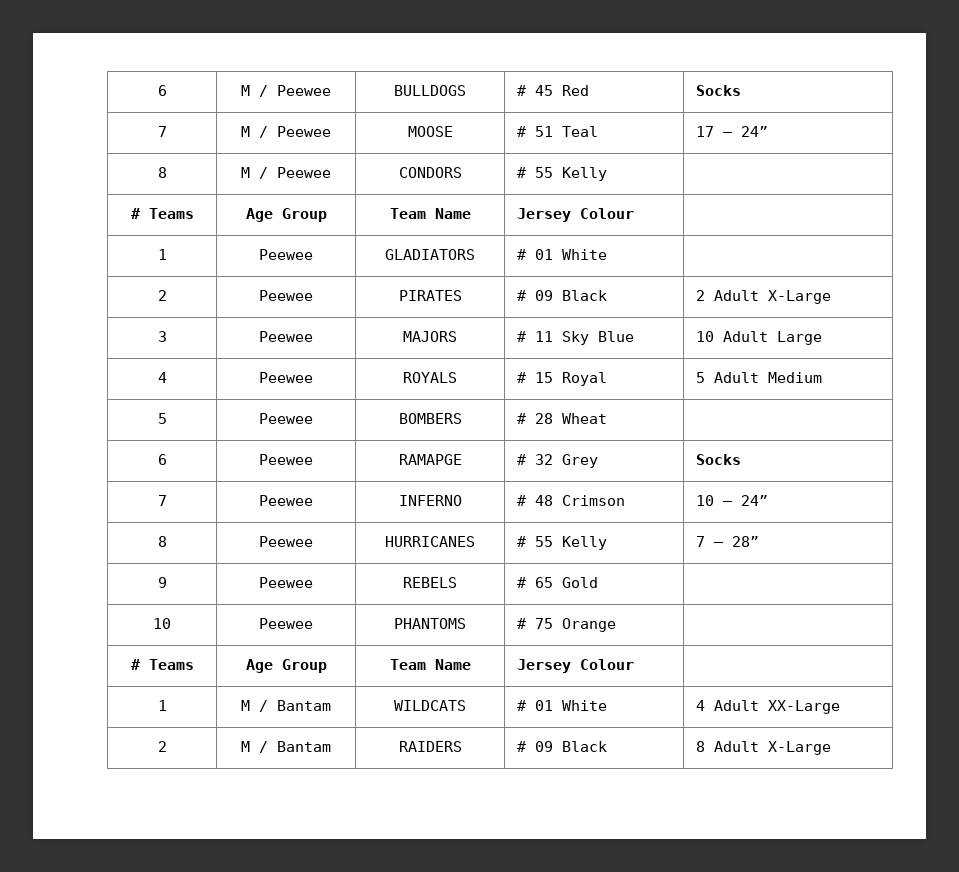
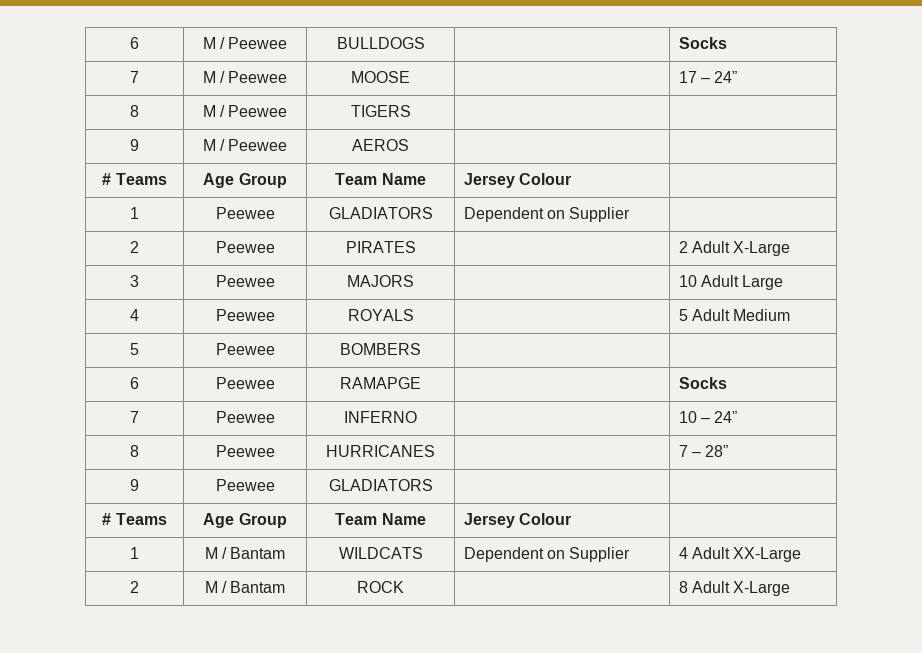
[516,85,589,96] # 45 Red -> (425, 43) none
[516,126,598,137] # 51 Teal -> (410, 77) none
[398,167,462,178] [516,167,607,181] CONDORS | # 55 Kelly -> [350,105,411,117] [130,139,139,151] [202,139,288,151] [352,139,409,151] TIGERS | | // 9 | M / Peewee | AEROS |
[516,249,607,260] # 01 White -> [463,207,631,222] Dependent on Supplier
[516,290,607,301] # 09 Black -> (416, 247) none
[516,331,634,345] # 11 Sky Blue -> (414, 281) none
[516,372,607,386] # 15 Royal -> (414, 315) none
[516,413,607,424] # 28 Wheat -> (421, 349) none
[516,454,598,468] # 32 Grey -> (421, 383) none
[516,495,625,506] # 48 Crimson -> (417, 417) none
[516,536,607,550] # 55 Kelly -> (435, 451) none
[403,577,457,588] [516,577,598,588] [153,618,171,629] [259,618,313,629] [394,618,466,629] [516,618,616,632] REBELS | # 65 Gold | // 10 | Peewee | PHANTOMS | # 75 Orange -> [328,479,433,491] GLADIATORS |
[516,700,607,711] # 01 White -> [463,547,631,562] Dependent on Supplier
[398,741,462,752] [516,741,607,752] RAIDERS | # 09 Black -> [357,581,404,593] ROCK |

